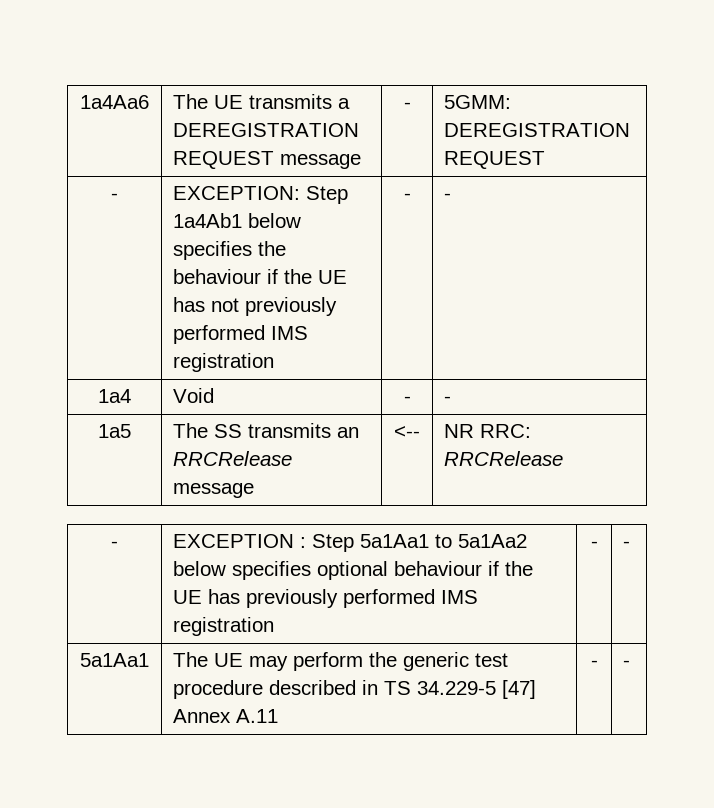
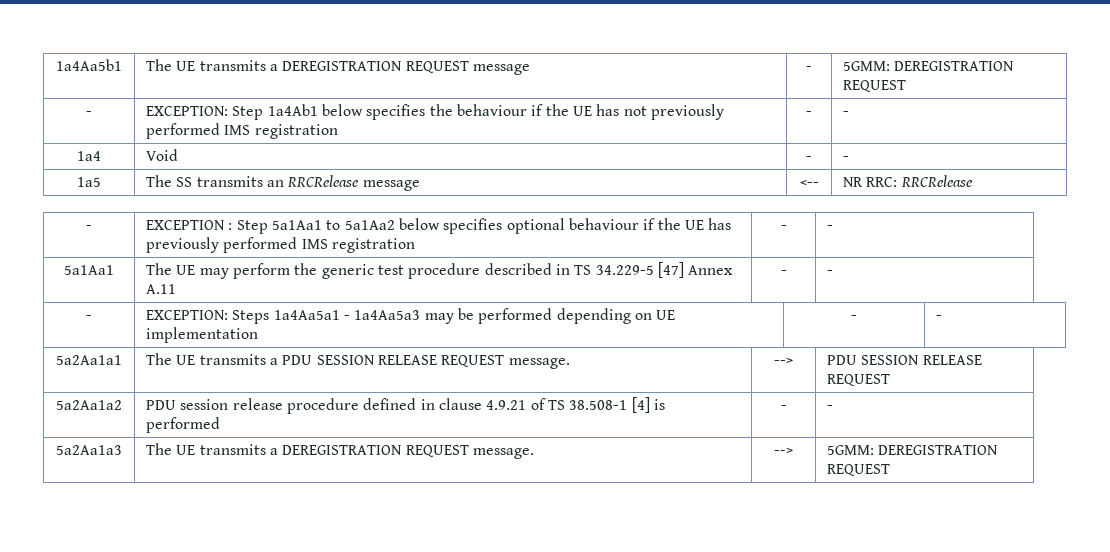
[80,95,149,109] 1a4Aa6 -> [56,59,122,71] 1a4Aa5b1
(631, 663) none -> [86,315,92,320] [146,308,676,324] [146,327,259,343] [851,315,857,320] [936,315,943,320] [56,355,122,365] [146,353,570,369] [774,358,793,365] [827,355,982,365] [827,374,891,386] [56,400,122,410] [146,397,665,414] [146,417,221,433] [780,405,787,410] [827,405,834,410] [56,445,122,455] [146,443,535,459] [774,448,793,455] [827,445,999,455] [827,464,891,476] // - | EXCEPTION: Steps 1a4Aa5a1 - 1a4Aa5a3 may be performed depending on UE implementation | - | - // 5a2Aa1a1 | The UE transmits a PDU SESSION RELEASE REQUEST message. | --> | PDU SESSION RELEASE REQUEST // 5a2Aa1a2 | PDU session release procedure defined in clause 4.9.21 of TS 38.508-1 [4] is performed | - | - // 5a2Aa1a3 | The UE transmits a DEREGISTRATION REQUEST message. | --> | 5GMM: DEREGISTRATION REQUEST

